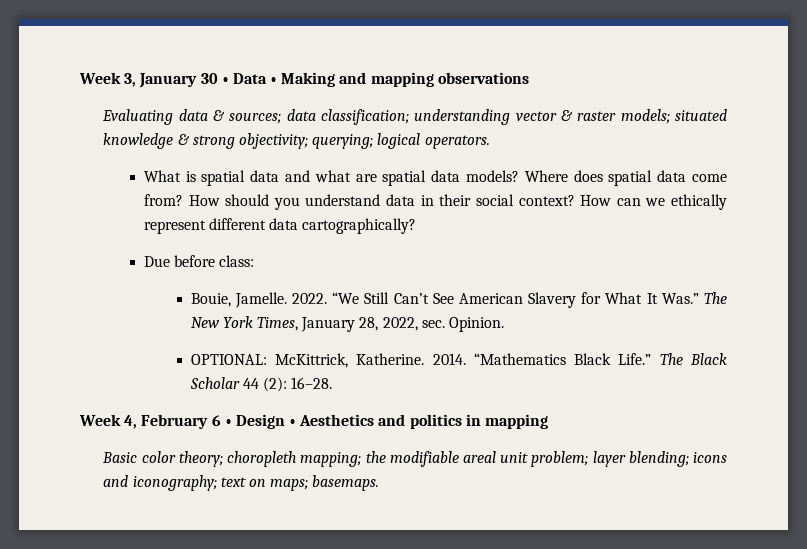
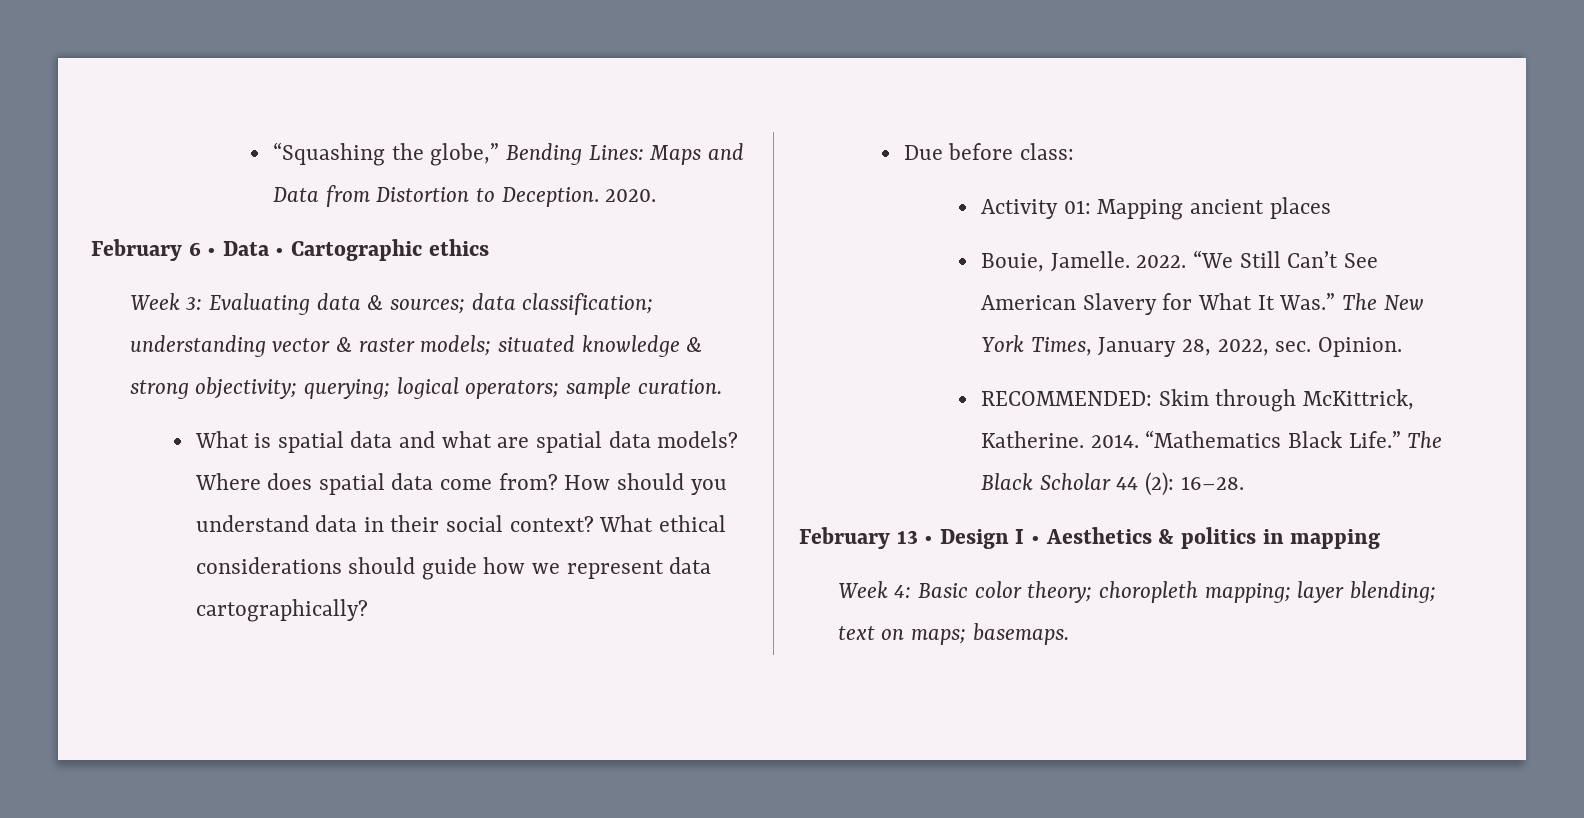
[79,72,529,88] Week 3, January 30 • Data • Making and mapping observations // -> [273,142,744,166] [273,185,657,207] [91,239,489,261] [129,293,203,310] “Squashing the globe,” Bending Lines: Maps and Data from Distortion to Deception. 2020. // February 6 • Data • Cartographic ethics // Week 3:
[424,135,490,149] operators. -> [465,377,722,399] operators; sample curation.
[580,194,727,210] [143,218,267,234] How can we ethically represent different -> [599,515,726,532] [195,557,664,580] What ethical considerations should guide how we represent
(255, 261) none -> [981,197,1331,220] // Activity 01: Mapping ancient places
[190,354,267,365] OPTIONAL: -> [981,389,1297,412] RECOMMENDED: Skim through
[79,414,221,429] Week 4, February 6 -> [799,527,918,549] February 13
(285, 421) none -> [1015,529,1025,544] I
[378,414,406,426] and -> [1158,529,1175,544] &
(549, 421) none -> [837,581,912,598] Week 4:
[365,451,727,467] [103,475,217,491] the modifiable areal unit problem; layer blending; icons and iconography; -> [1297,581,1436,603] layer blending;

